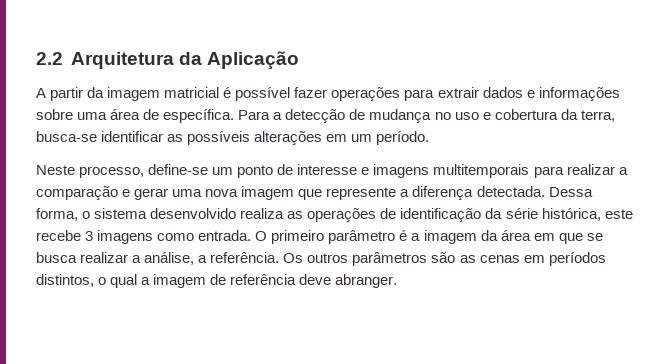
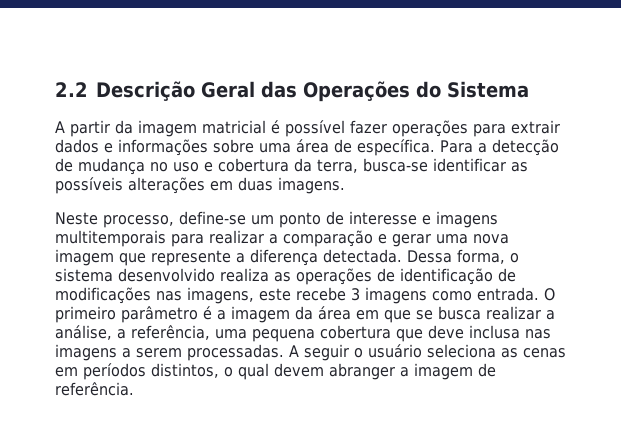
[70,51,299,70] Arquitetura da Aplicação -> [96,81,529,102] Descrição Geral das Operações do Sistema
[351,131,430,145] um período. -> [238,177,345,194] duas imagens.
[485,208,601,221] da série histórica, -> [498,268,516,282] [55,287,254,304] de modificações nas imagens,
[210,252,456,266] referência. Os outros parâmetros são -> [131,325,551,342] [55,344,496,361] referência, uma pequena cobertura que deve inclusa nas imagens a serem processadas. A seguir o usuário seleciona
(138, 281) none -> [274,363,395,380] devem abranger
[230,274,398,288] referência deve abranger. -> [55,382,134,396] referência.

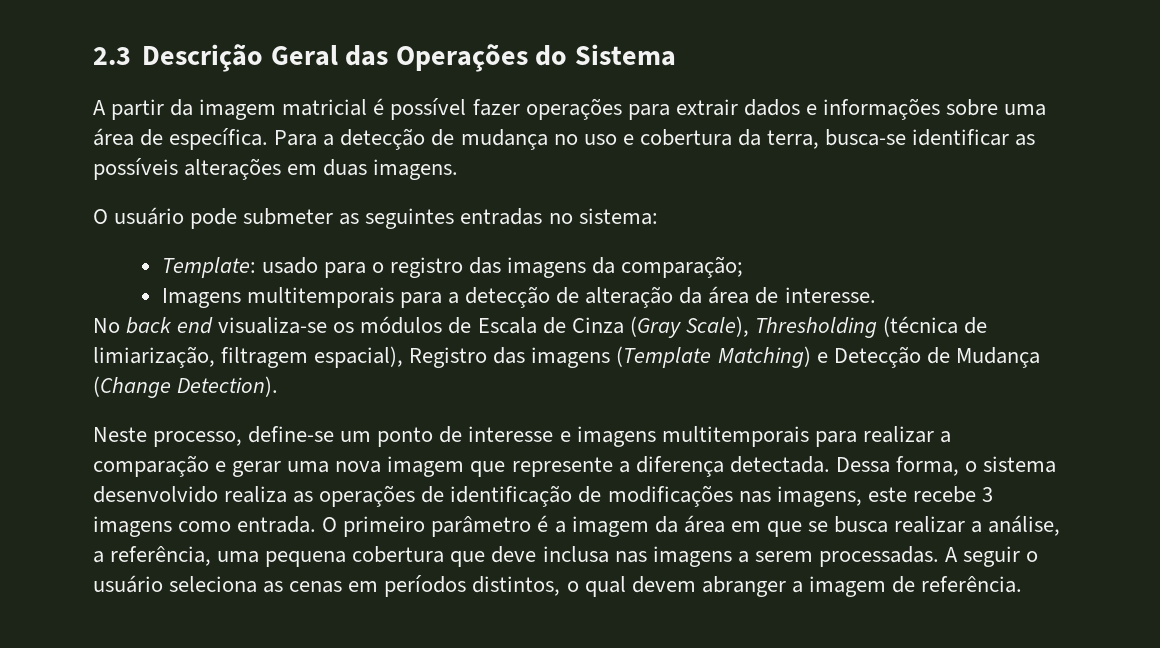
[55,82,88,97] 2.2 -> [93,47,131,65] 2.3
(345, 185) none -> [93,207,658,229] [161,256,744,278] [161,286,876,308] [93,316,988,338] [93,346,1040,368] [93,376,279,398] // O usuário pode submeter as seguintes entradas no sistema: // Template: usado para o registro das imagens da comparação; // Imagens multitemporais para a detecção de alteração da área de interesse. // No back end visualiza-se os módulos de Escala de Cinza (Gray Scale), Thresholding (técnica de limiarização, filtragem espacial), Registro das imagens (Template Matching) e Detecção de Mudança (Change Detection).

